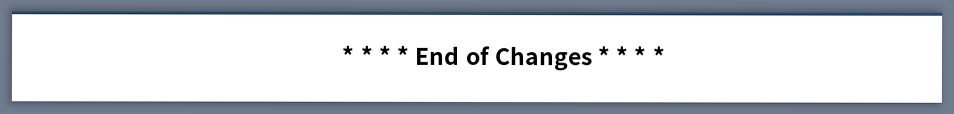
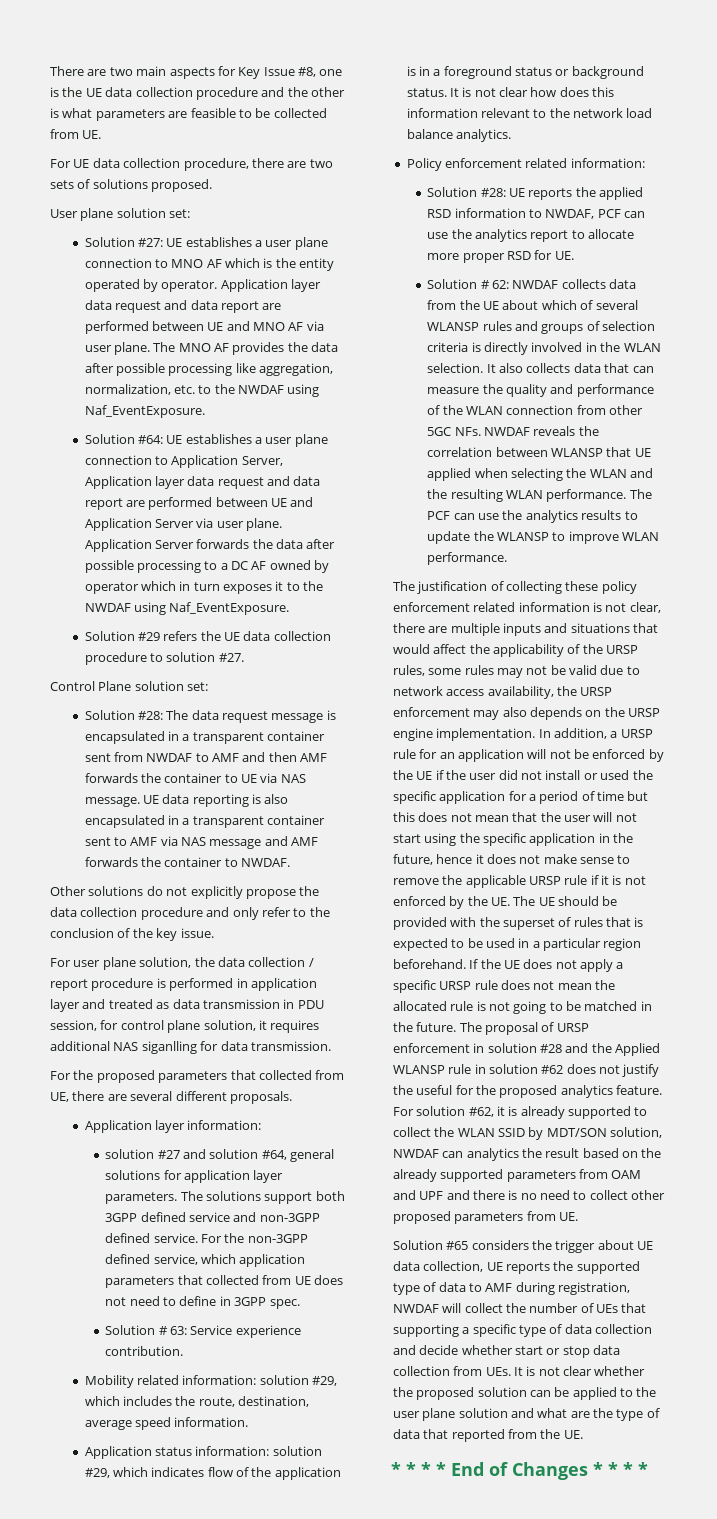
(341, 55) none -> [50,66,343,79] [50,87,345,100] [50,108,327,121] [50,129,102,139] [50,158,333,171] [50,179,213,192] [50,208,191,221] [84,237,328,250] [84,258,335,271] [84,279,322,292] [84,300,282,313] [84,321,324,334] [84,342,339,355] [84,363,334,376] [84,384,320,397] [84,405,205,418] [84,434,328,447] [84,455,283,468] [84,476,321,489] [84,497,314,510] [84,518,283,531] [84,539,336,552] [84,560,330,573] [84,581,324,594] [84,602,290,615] [84,631,331,641] [84,652,244,665] [50,681,209,691] [84,710,336,723] [84,731,326,744] [84,752,328,762] [84,773,306,783] [84,794,289,807] [84,815,326,828] [84,836,319,849] [84,857,291,867] [50,886,320,899] [50,907,330,920] [50,928,214,941] [50,957,314,970] [50,978,317,991] [50,999,324,1012] [50,1020,320,1033] [50,1041,331,1054] [50,1070,345,1083] [50,1091,292,1104] [84,1120,262,1133] [105,1149,335,1162] [105,1170,284,1183] [105,1191,345,1204] [105,1212,320,1222] [105,1233,308,1243] [105,1254,306,1267] [105,1275,344,1288] [105,1296,300,1309] [105,1325,301,1338] [105,1346,184,1356] [84,1375,338,1388] [84,1396,310,1407] [84,1417,249,1430] [84,1446,322,1459] [84,1467,341,1480] [406,66,644,79] [406,87,615,97] [406,108,653,118] [406,129,511,142] [406,158,645,171] [427,187,644,200] [427,208,646,219] [427,229,635,242] [427,250,574,263] [427,279,637,289] [427,300,638,310] [427,321,656,334] [427,342,661,355] [427,363,654,373] [427,384,654,397] [427,405,644,415] [427,426,599,436] [427,447,651,457] [427,468,654,481] [427,489,652,502] [427,510,638,523] [427,531,660,544] [427,552,508,565] [392,581,637,594] [392,602,661,613] [392,623,659,636] [392,644,639,657] [392,665,640,678] [392,686,613,699] [392,707,661,720] [392,728,653,741] [392,749,664,762] [392,770,653,780] [392,791,649,804] [392,812,637,822] [392,833,634,846] [392,854,631,865] [392,875,646,888] [392,896,618,909] [392,917,644,930] [392,938,642,951] [392,959,624,972] [392,980,616,993] [392,1001,652,1014] [392,1022,589,1035] [392,1043,661,1056] [392,1064,660,1077] [392,1085,663,1098] [392,1106,648,1119] [392,1127,663,1140] [392,1148,662,1161] [392,1169,642,1182] [392,1190,666,1200] [392,1211,578,1224] [392,1240,654,1253] [392,1261,640,1274] [392,1282,631,1295] [392,1303,647,1313] [392,1324,653,1337] [392,1345,621,1358] [392,1366,646,1376] [392,1387,657,1400] [392,1408,660,1421] [392,1429,583,1442] There are two main aspects for Key Issue #8, one is the UE data collection procedure and the other is what parameters are feasible to be collected from UE. // For UE data collection procedure, there are two sets of solutions proposed. // User plane solution set: // Solution #27: UE establishes a user plane connection to MNO AF which is the entity operated by operator. Application layer data request and data report are performed between UE and MNO AF via user plane. The MNO AF provides the data after possible processing like aggregation, normalization, etc. to the NWDAF using Naf_EventExposure. // Solution #64: UE establishes a user plane connection to Application Server, Application layer data request and data report are performed between UE and Application Server via user plane. Application Server forwards the data after possible processing to a DC AF owned by operator which in turn exposes it to the NWDAF using Naf_EventExposure. // Solution #29 refers the UE data collection procedure to solution #27. // Control Plane solution set: // Solution #28: The data request message is encapsulated in a transparent container sent from NWDAF to AMF and then AMF forwards the container to UE via NAS message. UE data reporting is also encapsulated in a transparent container sent to AMF via NAS message and AMF forwards the container to NWDAF. // Other solutions do not explicitly propose the data collection procedure and only refer to the conclusion of the key issue. // For user plane solution, the data collection / report procedure is performed in application layer and treated as data transmission in PDU session, for control plane solution, it requires additional NAS siganlling for data transmission. // For the proposed parameters that collected from UE, there are several different proposals. // Application layer information: // solution #27 and solution #64, general solutions for application layer parameters. The solutions support both 3GPP defined service and non-3GPP defined service. For the non-3GPP defined service, which application parameters that collected from UE does not need to define in 3GPP spec. // Solution # 63: Service experience contribution. // Mobility related information: solution #29, which includes the route, destination, average speed information. // Application status information: solution #29, which indicates flow of the application is in a foreground status or background status. It is not clear how does this information relevant to the network load balance analytics. // Policy enforcement related information: // Solution #28: UE reports the applied RSD information to NWDAF, PCF can use the analytics report to allocate more proper RSD for UE. // Solution # 62: NWDAF collects data from the UE about which of several WLANSP rules and groups of selection criteria is directly involved in the WLAN selection. It also collects data that can measure the quality and performance of the WLAN connection from other 5GC NFs. NWDAF reveals the correlation between WLANSP that UE applied when selecting the WLAN and the resulting WLAN performance. The PCF can use the analytics results to update the WLANSP to improve WLAN performance. // The justification of collecting these policy enforcement related information is not clear, there are multiple inputs and situations that would affect the applicability of the URSP rules, some rules may not be valid due to network access availability, the URSP enforcement may also depends on the URSP engine implementation. In addition, a URSP rule for an application will not be enforced by the UE if the user did not install or used the specific application for a period of time but this does not mean that the user will not start using the specific application in the future, hence it does not make sense to remove the applicable URSP rule if it is not enforced by the UE. The UE should be provided with the superset of rules that is expected to be used in a particular region beforehand. If the UE does not apply a specific URSP rule does not mean the allocated rule is not going to be matched in the future. The proposal of URSP enforcement in solution #28 and the Applied WLANSP rule in solution #62 does not justify the useful for the proposed analytics feature. For solution #62, it is already supported to collect the WLAN SSID by MDT/SON solution, NWDAF can analytics the result based on the already supported parameters from OAM and UPF and there is no need to collect other proposed parameters from UE. // Solution #65 considers the trigger about UE data collection, UE reports the supported type of data to AMF during registration, NWDAF will collect the number of UEs that supporting a specific type of data collection and decide whether start or stop data collection from UEs. It is not clear whether the proposed solution can be applied to the user plane solution and what are the type of data that reported from the UE. //

